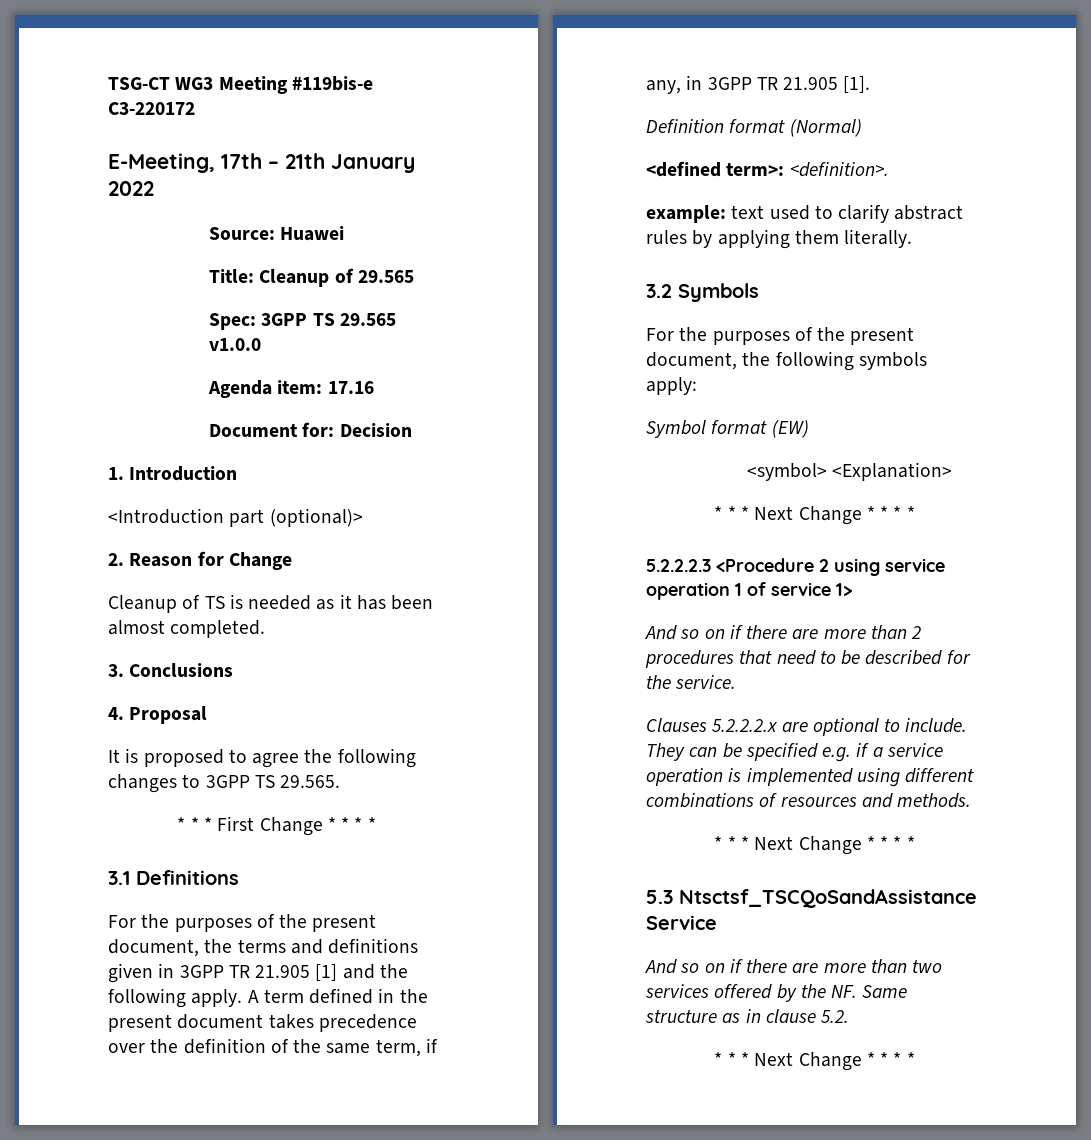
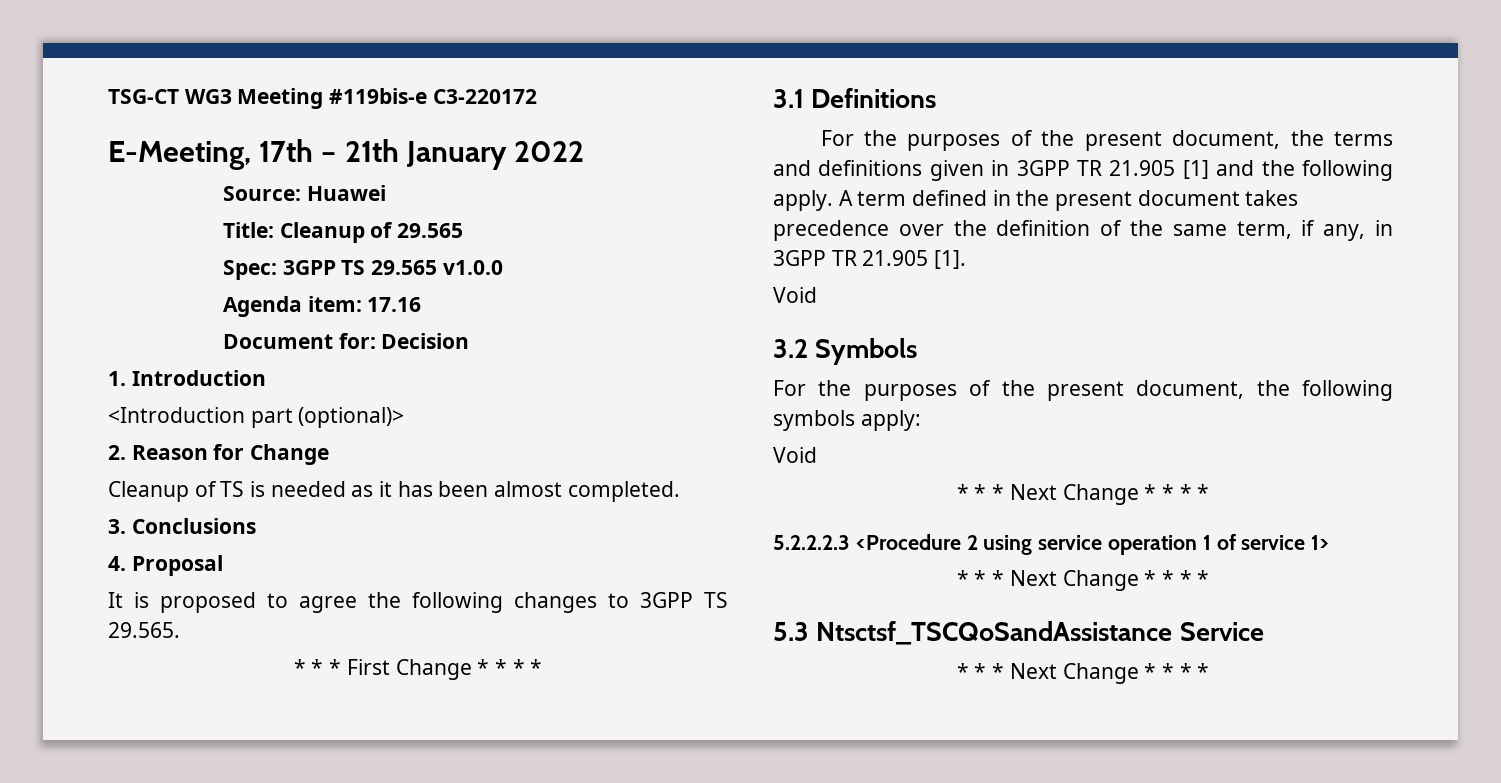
[646,119,862,137] [646,161,889,177] [646,204,964,223] [646,229,913,249] Definition format (Normal) // <defined term>: <definition>. // example: text used to clarify abstract rules by applying them literally. -> [773,287,817,303] Void
[646,420,809,438] [747,462,953,481] Symbol format (EW) // <symbol> <Explanation> -> [773,447,817,463] Void
[645,625,922,640] [645,650,971,668] [646,675,737,689] [646,718,968,736] [646,743,943,762] [646,768,975,787] [646,793,972,808] // And so on if there are more than 2 procedures that need to be described for the service. // Clauses 5.2.2.2.x are optional to include. They can be specified e.g. if a service operation is implemented using different combinations of resources and methods. -> (1330, 542) none
[645,959,943,974] [645,984,908,1002] [645,1009,850,1023] // And so on if there are more than two services offered by the NF. Same structure as in clause 5.2. -> (1264, 631) none

